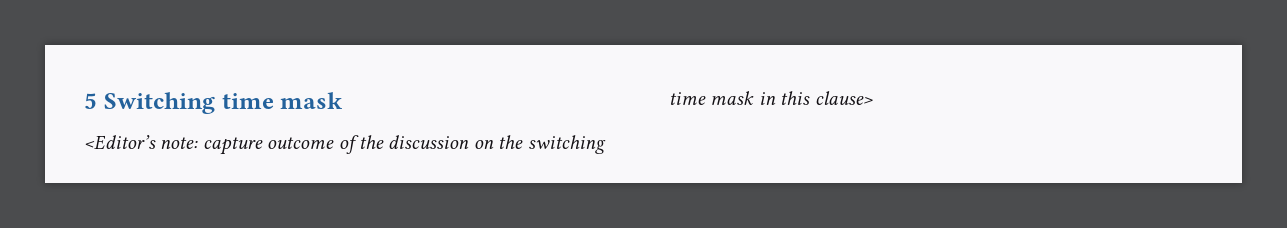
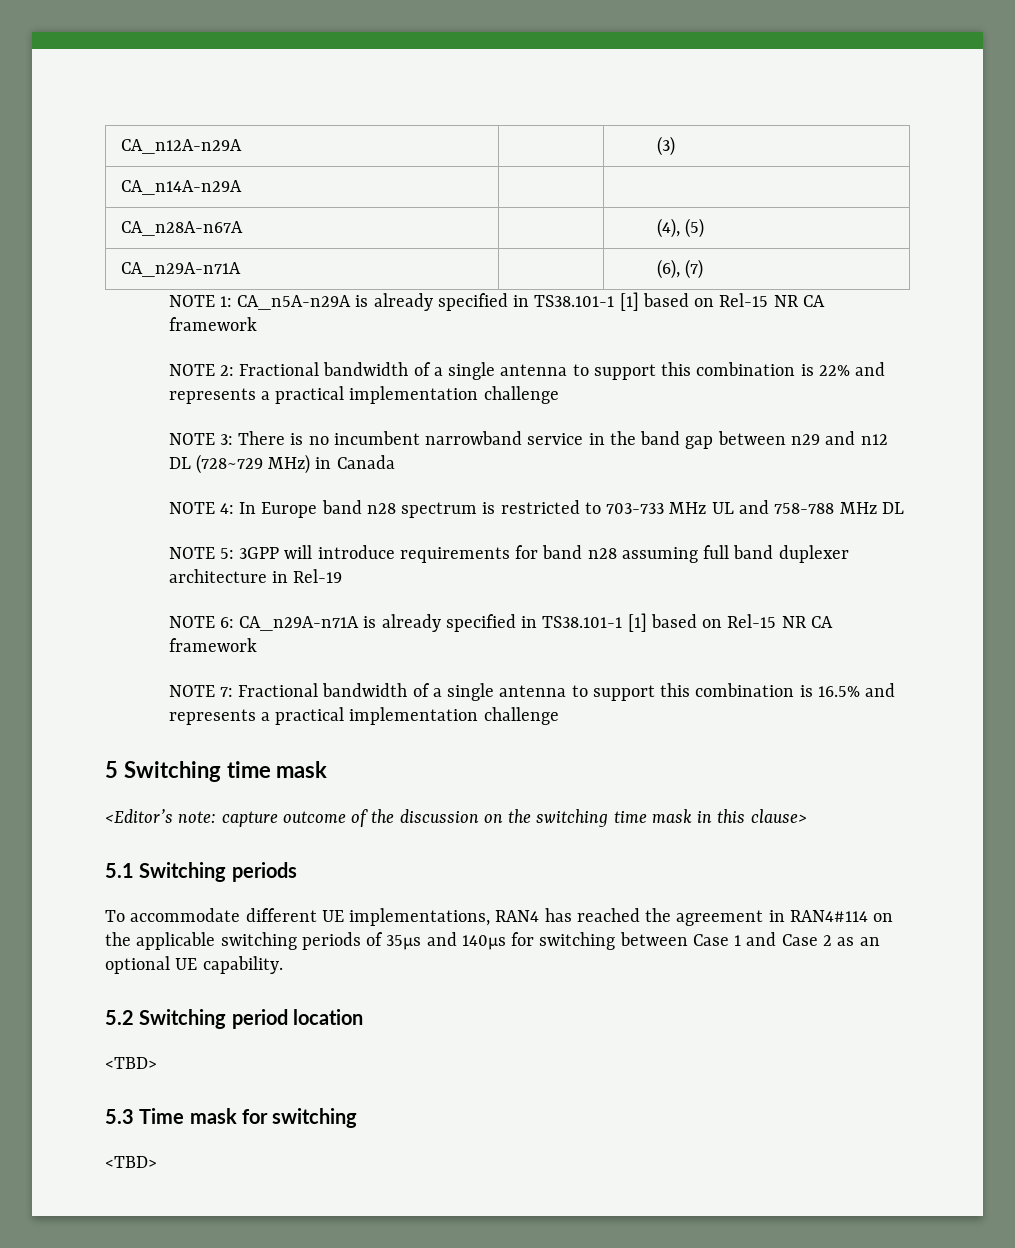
(84, 101) none -> [120,139,242,154] [656,136,675,156] [120,180,242,195] [120,221,243,236] [656,218,704,238] [120,262,241,277] [656,259,703,279] [168,292,825,311] [168,317,257,331] [168,362,886,380] [168,386,559,404] [168,431,888,449] [168,454,395,474] [168,500,904,518] [168,545,849,563] [168,569,343,583] [168,613,833,632] [168,638,257,652] [168,683,896,701] [168,707,559,725] CA_n12A-n29A | | (3) // CA_n14A-n29A | | // CA_n28A-n67A | | (4), (5) // CA_n29A-n71A | | (6), (7) // NOTE 1: CA_n5A-n29A is already specified in TS38.101-1 [1] based on Rel-15 NR CA framework // NOTE 2: Fractional bandwidth of a single antenna to support this combination is 22% and represents a practical implementation challenge // NOTE 3: There is no incumbent narrowband service in the band gap between n29 and n12 DL (728~729 MHz) in Canada // NOTE 4: In Europe band n28 spectrum is restricted to 703-733 MHz UL and 758-788 MHz DL // NOTE 5: 3GPP will introduce requirements for band n28 assuming full band duplexer architecture in Rel-19 // NOTE 6: CA_n29A-n71A is already specified in TS38.101-1 [1] based on Rel-15 NR CA framework // NOTE 7: Fractional bandwidth of a single antenna to support this combination is 16.5% and represents a practical implementation challenge //
(873, 98) none -> [105,862,297,882] [105,908,894,926] [105,932,880,950] [105,956,283,974] [105,1009,363,1029] [105,1057,157,1069] [105,1108,358,1128] [105,1156,157,1168] // 5.1 Switching periods // To accommodate different UE implementations, RAN4 has reached the agreement in RAN4#114 on the applicable switching periods of 35μs and 140μs for switching between Case 1 and Case 2 as an optional UE capability. // 5.2 Switching period location // <TBD> // 5.3 Time mask for switching // <TBD>

